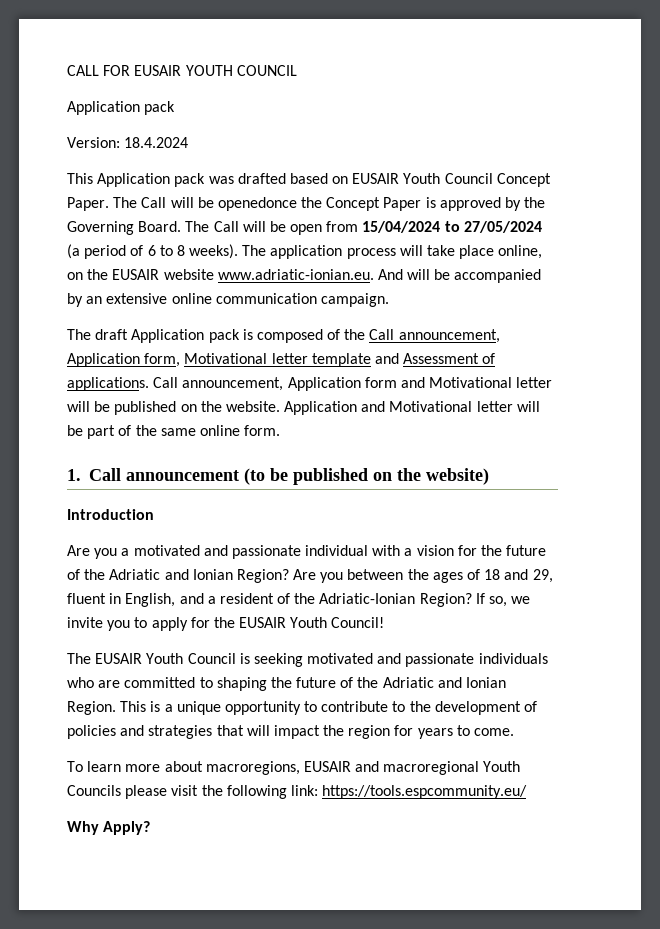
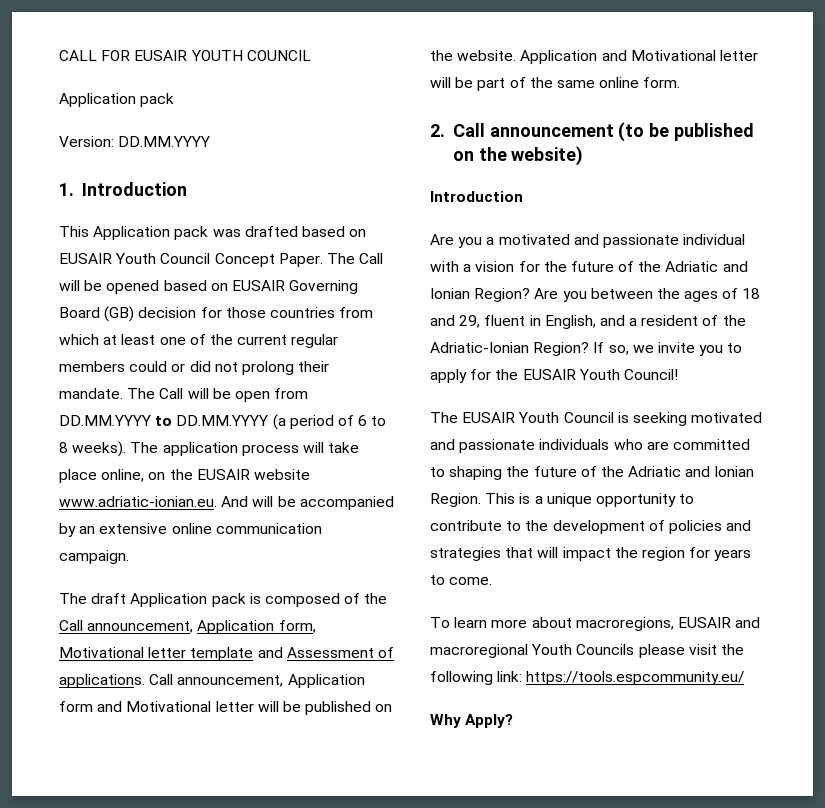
[124,137,189,148] 18.4.2024 -> [118,136,211,147] [59,182,187,196] DD.MM.YYYY // 1. Introduction
[217,197,546,211] [67,221,182,235] openedonce the Concept Paper is approved by the Governing Board. -> [106,280,359,294] [59,306,374,322] [59,334,339,348] [59,361,330,375] [59,388,123,399] opened based on EUSAIR Governing Board (GB) decision for those countries from which at least one of the current regular members could or did not prolong their mandate.
[362,221,542,233] 15/04/2024 to 27/05/2024 -> [59,415,269,426] DD.MM.YYYY to DD.MM.YYYY
[67,469,81,481] 1. -> [430,124,445,137] 2.

